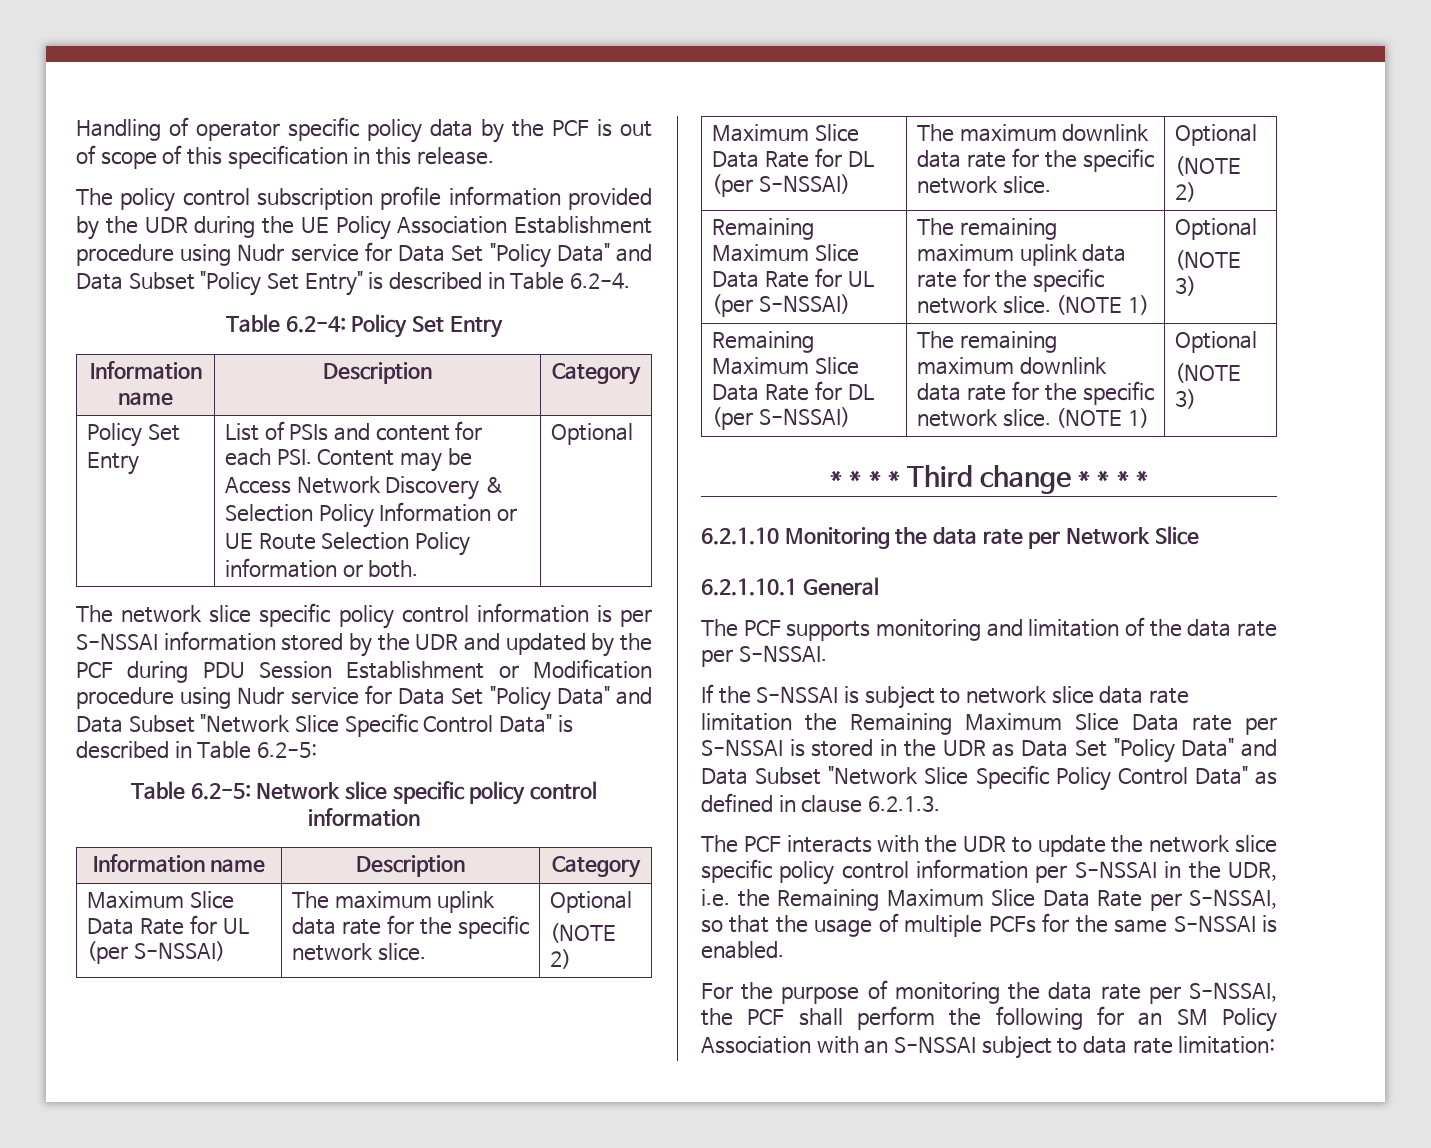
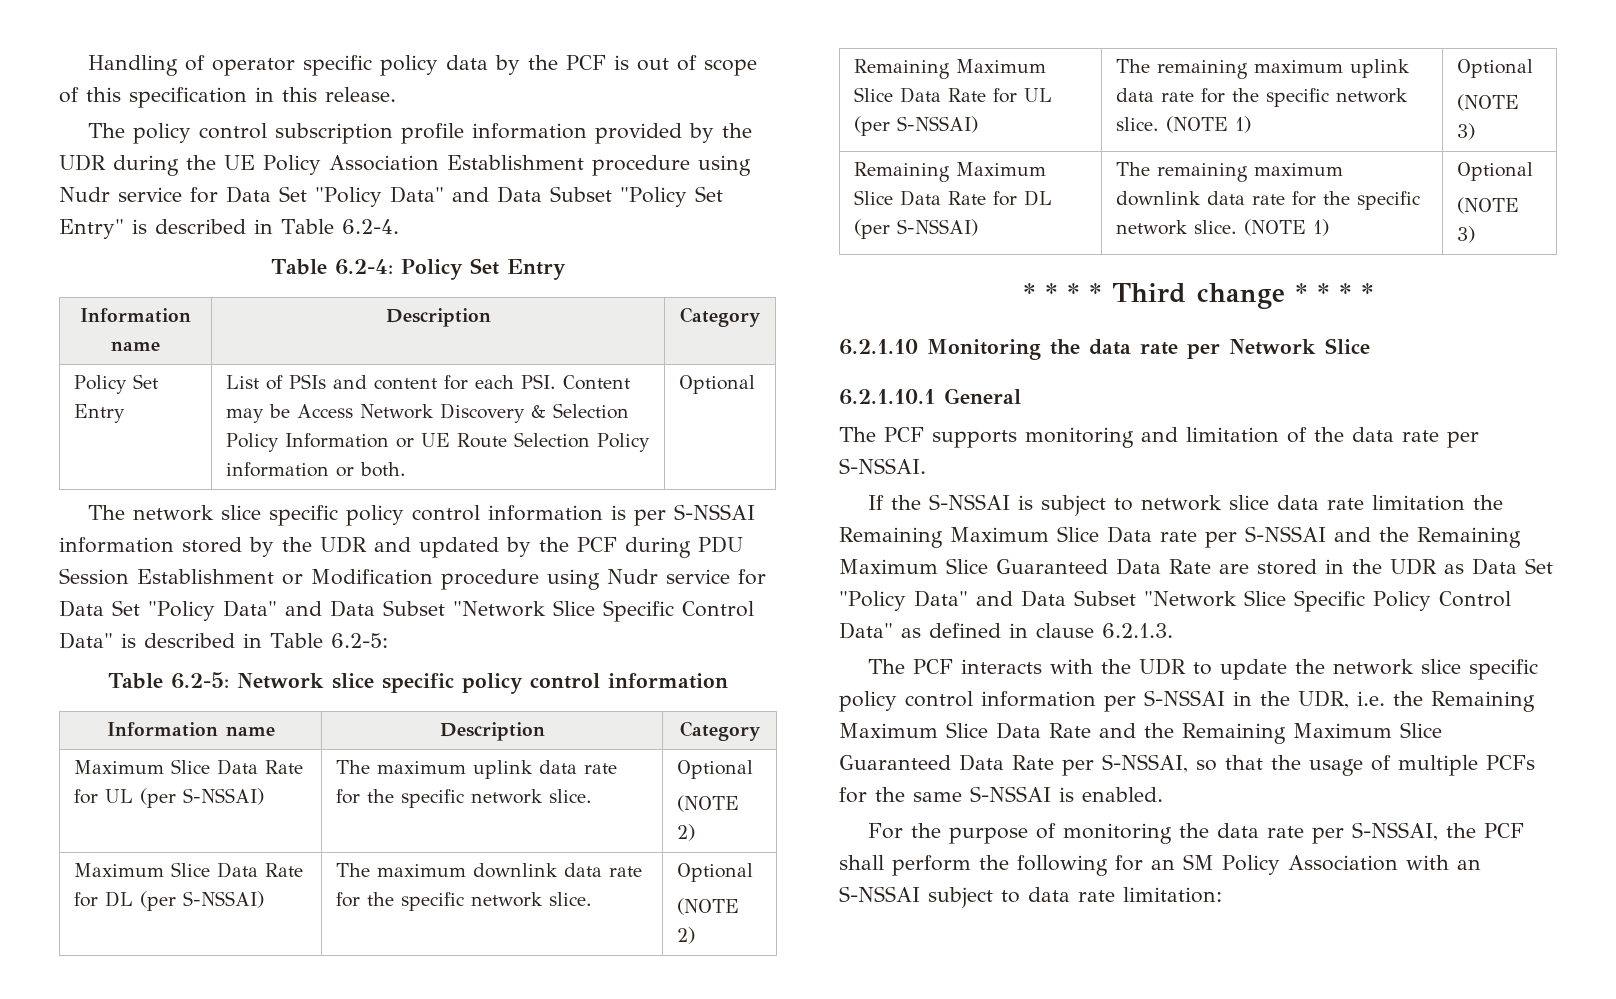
[789,739,805,757] is -> [1334,527,1521,548] [839,558,1249,575] and the Remaining Maximum Slice Guaranteed Data Rate are
(1143, 898) none -> [1099,722,1442,744] [839,754,1054,771] and the Remaining Maximum Slice Guaranteed Data Rate

